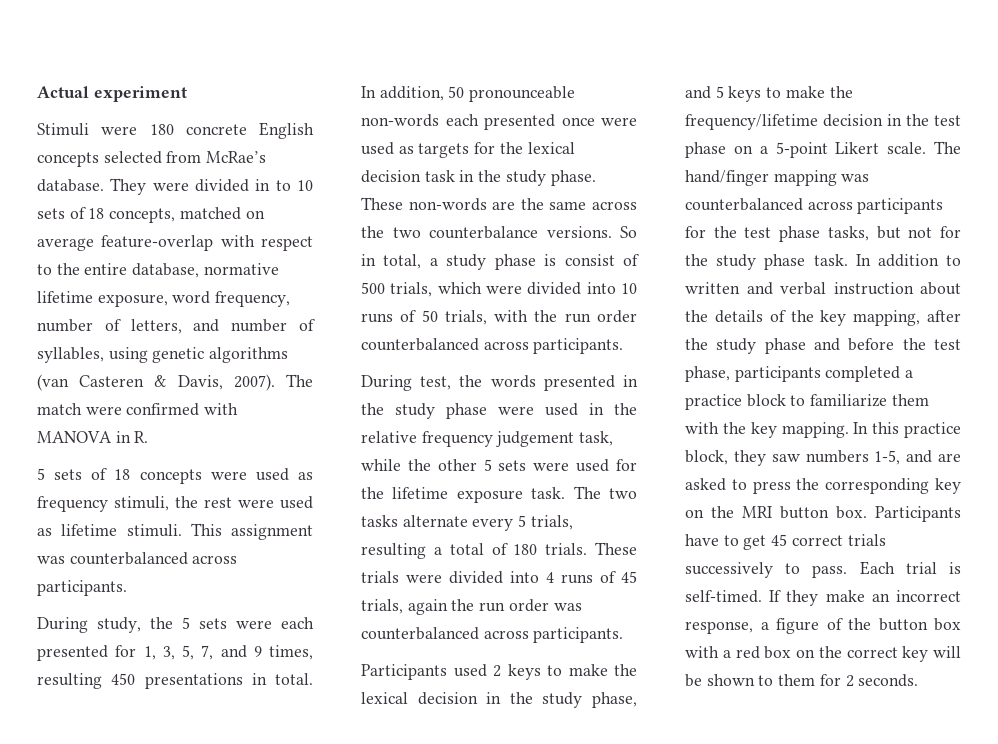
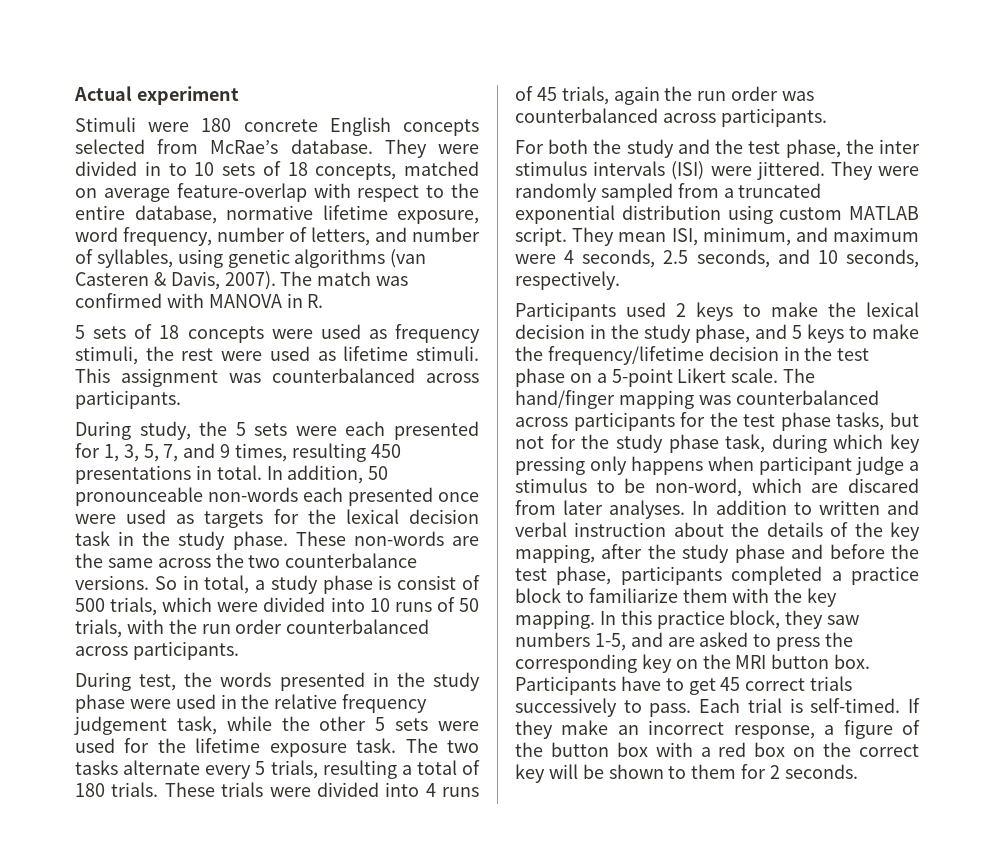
[85,406,122,415] were -> [376,276,409,286] was
(624, 635) none -> [515,139,920,158] [515,161,920,180] [515,183,822,202] [515,205,919,224] [515,227,920,246] [515,249,919,268] [515,271,620,290] // For both the study and the test phase, the inter stimulus intervals (ISI) were jittered. They were randomly sampled from a truncated exponential distribution using custom MATLAB script. They mean ISI, minimum, and maximum were 4 seconds, 2.5 seconds, and 10 seconds, respectively.
[813,254,848,266] task. -> [725,434,920,453] [515,456,919,475] [515,478,919,497] [515,500,686,519] task, during which key pressing only happens when participant judge a stimulus to be non-word, which are discared from later analyses.

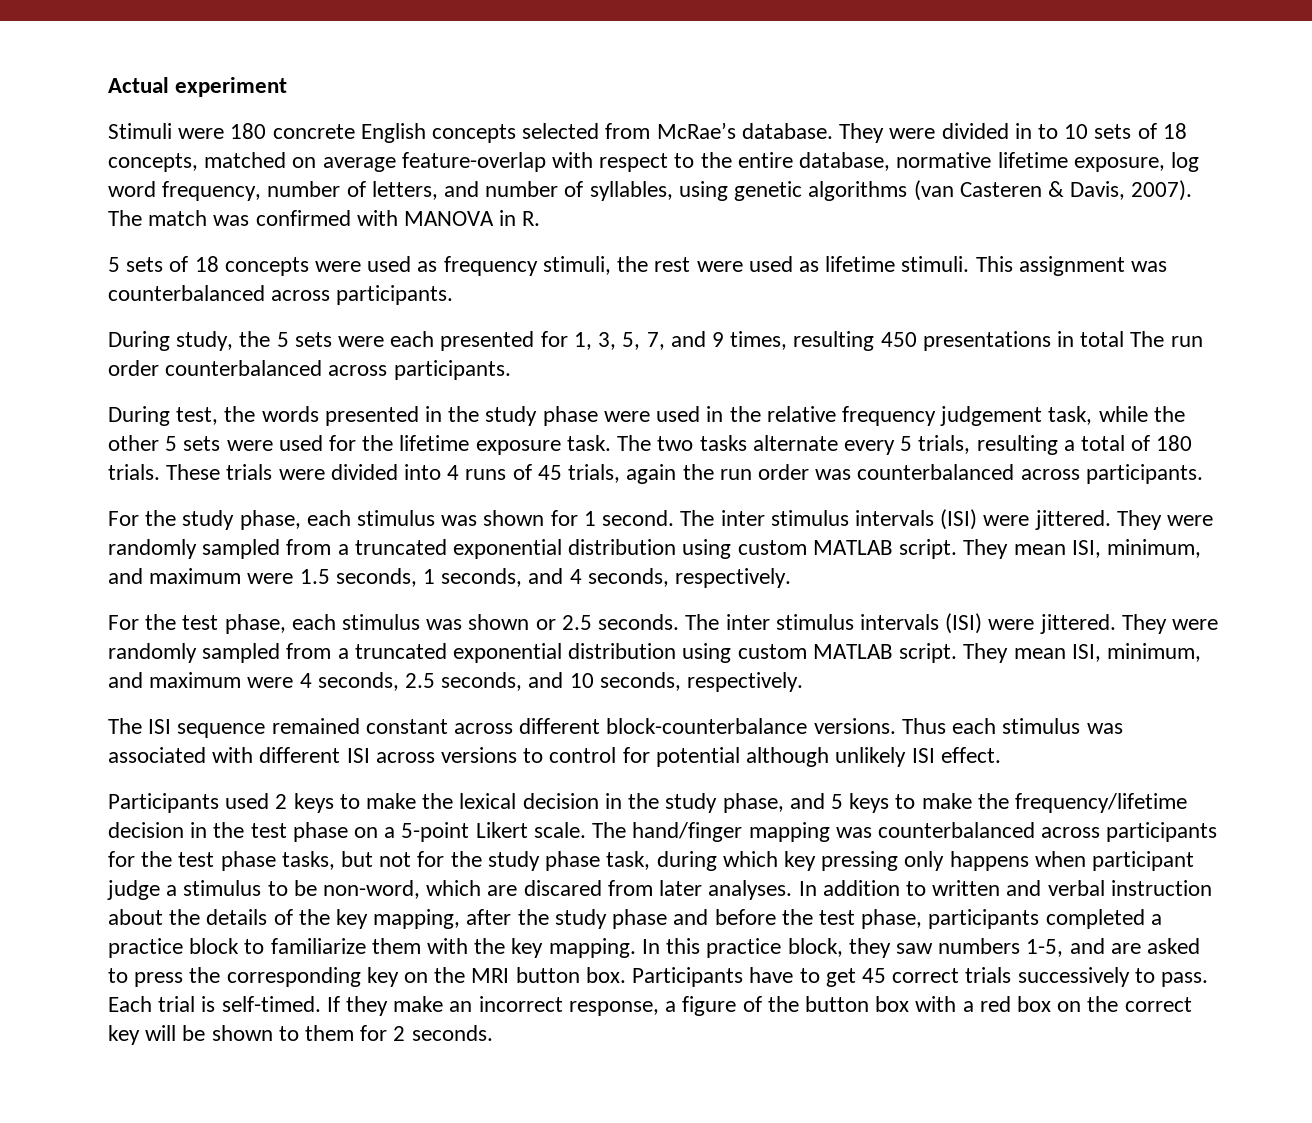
(479, 217) none -> [1170,152,1199,172] log
[216,465,389,484] [75,487,479,506] [75,509,479,528] [75,531,480,550] [75,553,418,568] [75,575,480,594] [75,597,479,616] [75,619,197,638] total. In addition, 50 pronounceable non-words each presented once were used as targets for the lexical decision task in the study phase. These non-words are the same across the two counterbalance versions. So in total, a study phase is consist of 500 trials, which were divided into 10 runs of 50 trials, with the -> [1080,331,1165,347] total The
[548,139,874,158] both the study and the test phase, the -> [145,509,1213,530] [108,539,1201,559] [108,568,792,588] [108,614,720,634] the study phase, each stimulus was shown for 1 second. The inter stimulus intervals (ISI) were jittered. They were randomly sampled from a truncated exponential distribution using custom MATLAB script. They mean ISI, minimum, and maximum were 1.5 seconds, 1 seconds, and 4 seconds, respectively. // For the test phase, each stimulus was shown or 2.5 seconds. The
(620, 280) none -> [108,718,1123,738] [108,747,1001,767] // The ISI sequence remained constant across different block-counterbalance versions. Thus each stimulus was associated with different ISI across versions to control for potential although unlikely ISI effect.

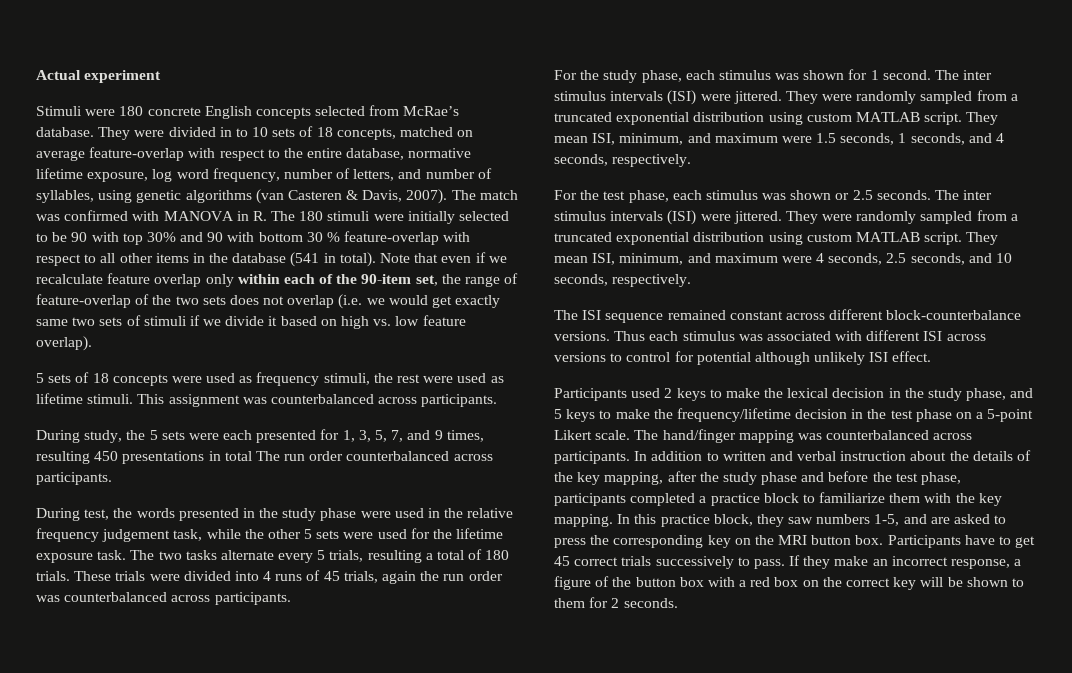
(541, 218) none -> [271,211,510,224] [36,231,471,245] [36,252,507,267] [36,273,519,287] [36,294,501,309] [36,315,466,329] [36,336,92,351] The 180 stimuli were initially selected to be 90 with top 30% and 90 with bottom 30 % feature-overlap with respect to all other items in the database (541 in total). Note that even if we recalculate feature overlap only within each of the 90-item set, the range of feature-overlap of the two sets does not overlap (i.e. we would get exactly same two sets of stimuli if we divide it based on high vs. low feature overlap).
[1106,822,1218,842] [108,851,1194,871] [107,880,793,900] participants for the test phase tasks, but not for the study phase task, during which key pressing only happens when participant judge a stimulus to be non-word, which are discared from later analyses. -> [554,451,630,464] participants.
[108,996,321,1012] Each trial is self-timed. -> (785, 564) none

